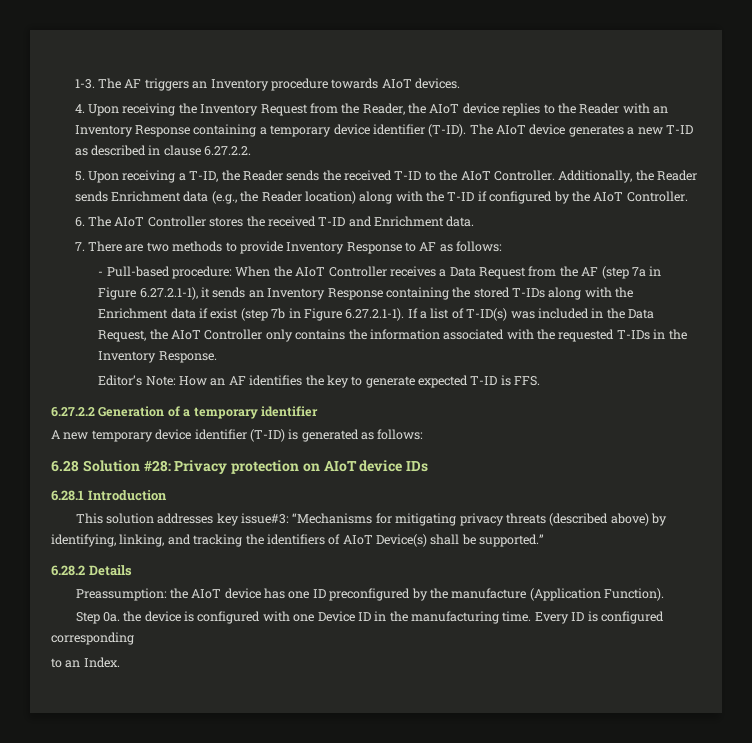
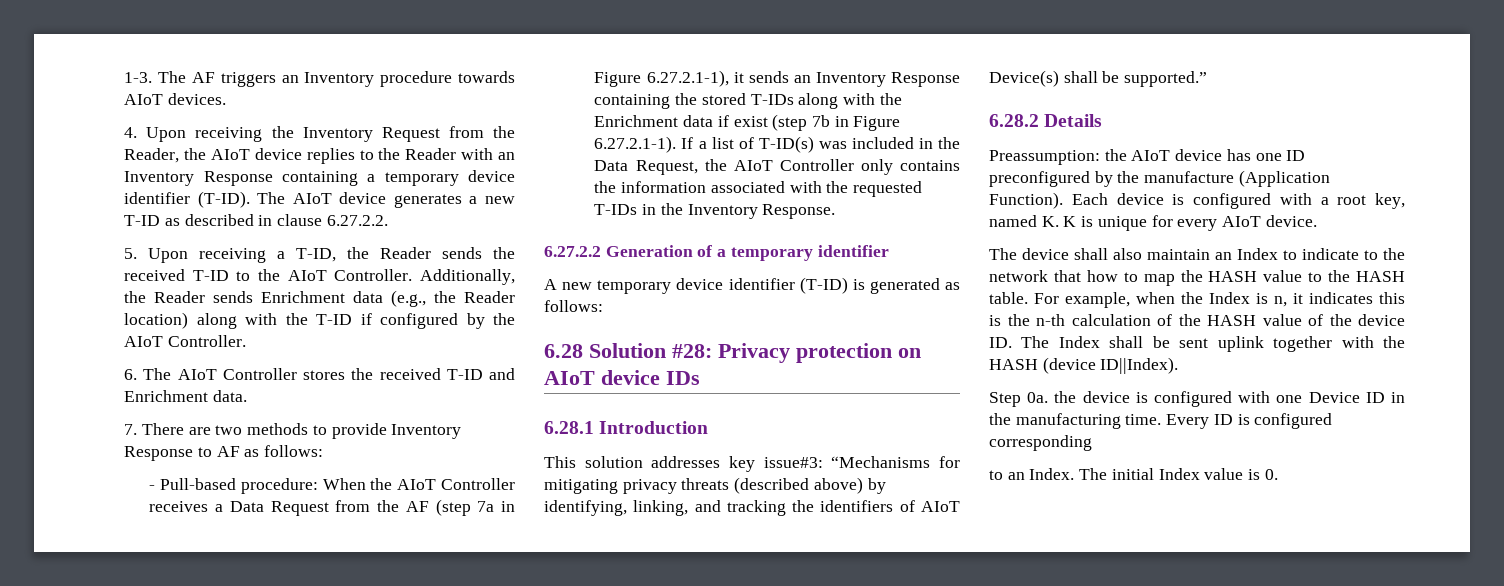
[98,375,541,388] // Editor’s Note: How an AF identifies the key to generate expected T-ID is FFS. -> (836, 211) none
(665, 594) none -> [1071,193,1405,209] [989,215,1317,231] [989,248,1405,260] [989,270,1405,286] [989,292,1405,308] [989,314,1405,326] [989,336,1405,352] [989,357,1179,374] Each device is configured with a root key, named K. K is unique for every AIoT device. // The device shall also maintain an Index to indicate to the network that how to map the HASH value to the HASH table. For example, when the Index is n, it indicates this is the n-th calculation of the HASH value of the device ID. The Index shall be sent uplink together with the HASH (device ID||Index).
(120, 662) none -> [1079,468,1278,480] The initial Index value is 0.

